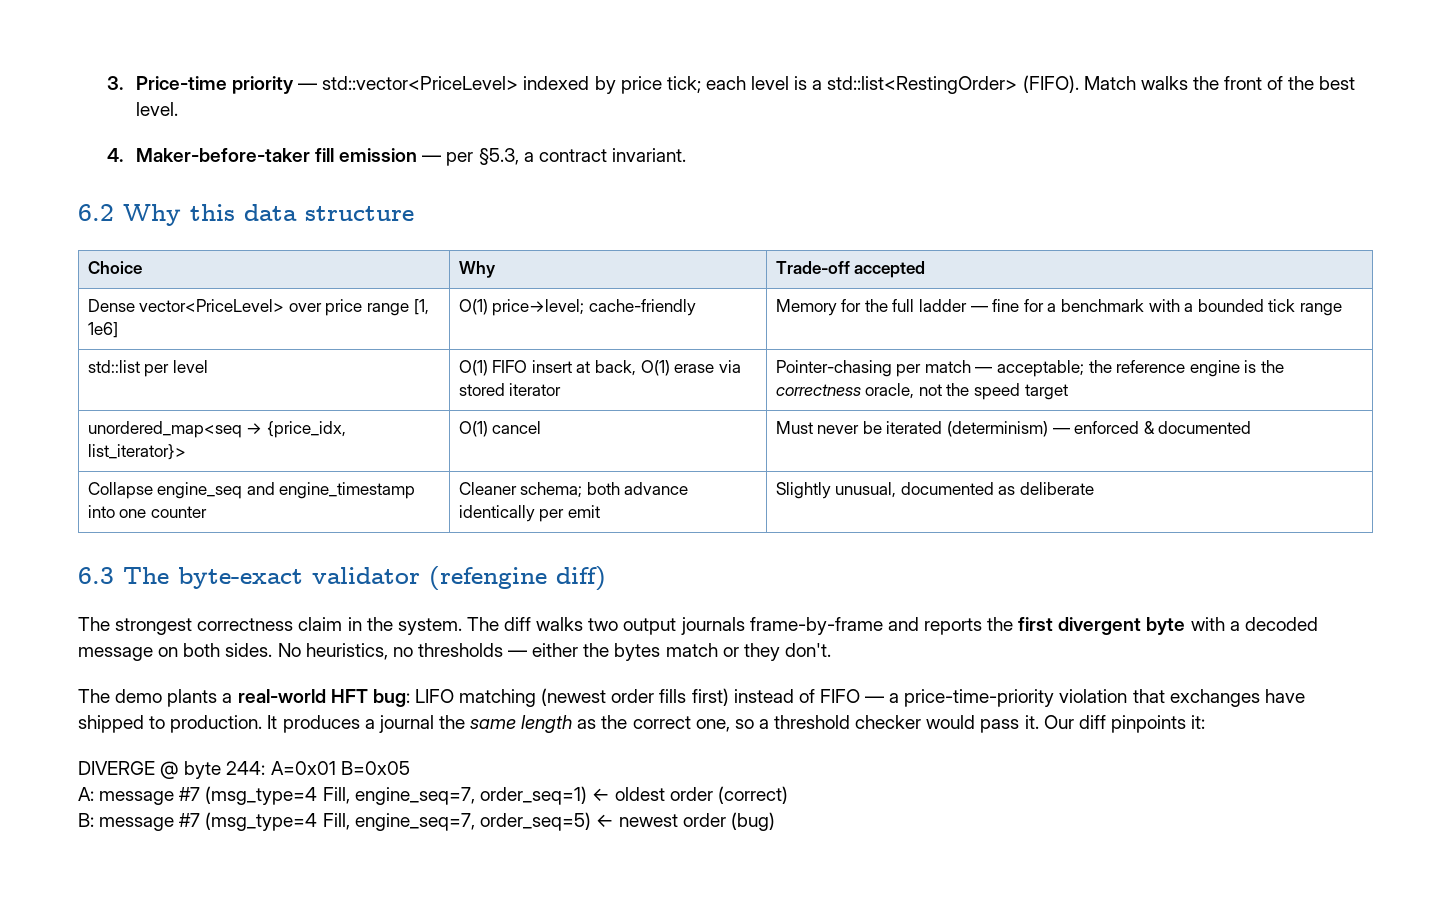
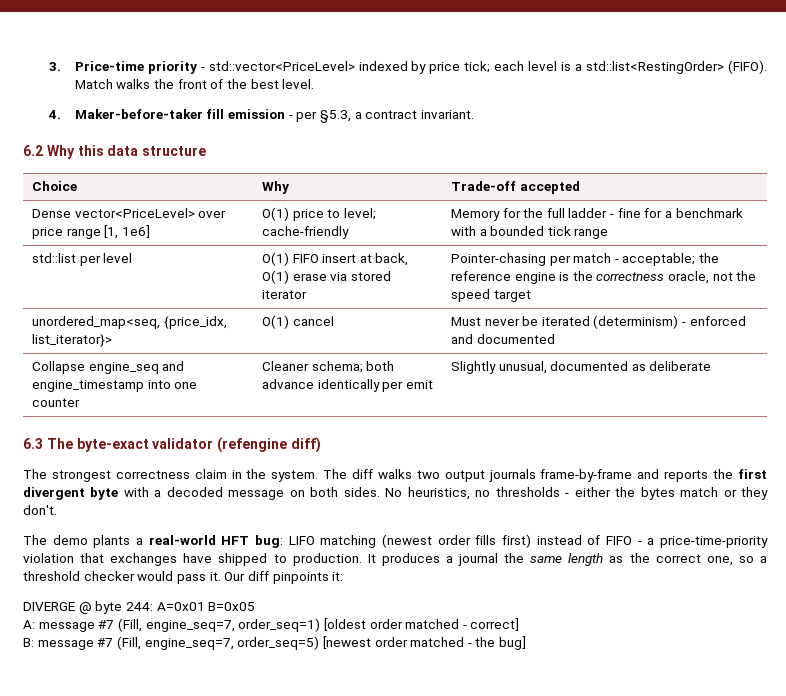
[298,83,318,90] — -> [200,67,205,71] -
[422,155,442,162] — -> [288,115,293,119] -
[492,299,585,316] price→level; -> [292,208,376,221] price to level;
[970,306,988,312] — -> [610,214,615,218] -
[975,367,993,373] — -> [614,259,619,263] -
[87,421,263,438] unordered_map<seq → -> [31,316,160,329] unordered_map<seq,
[1052,421,1155,434] — enforced & -> [682,316,746,326] [450,334,473,344] - enforced and
[508,650,528,657] — -> [565,493,570,497] -
[865,696,885,703] — -> [637,541,642,545] -
[205,786,789,805] [78,812,776,831] (msg_type=4 Fill, engine_seq=7, order_seq=1) ← oldest order (correct) // B: message #7 (msg_type=4 Fill, engine_seq=7, order_seq=5) ← newest order (bug) -> [117,618,520,632] [23,636,527,650] (Fill, engine_seq=7, order_seq=1) [oldest order matched - correct] // B: message #7 (Fill, engine_seq=7, order_seq=5) [newest order matched - the bug]

